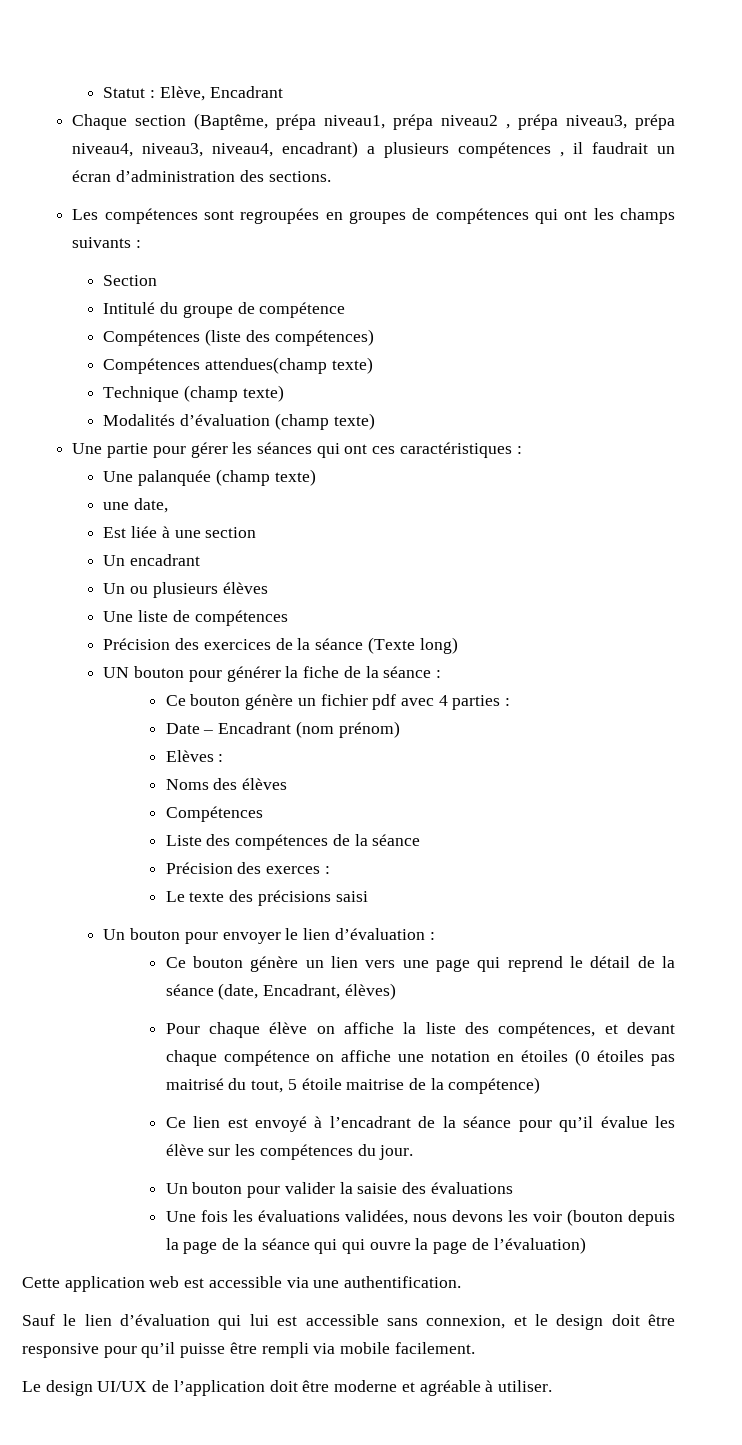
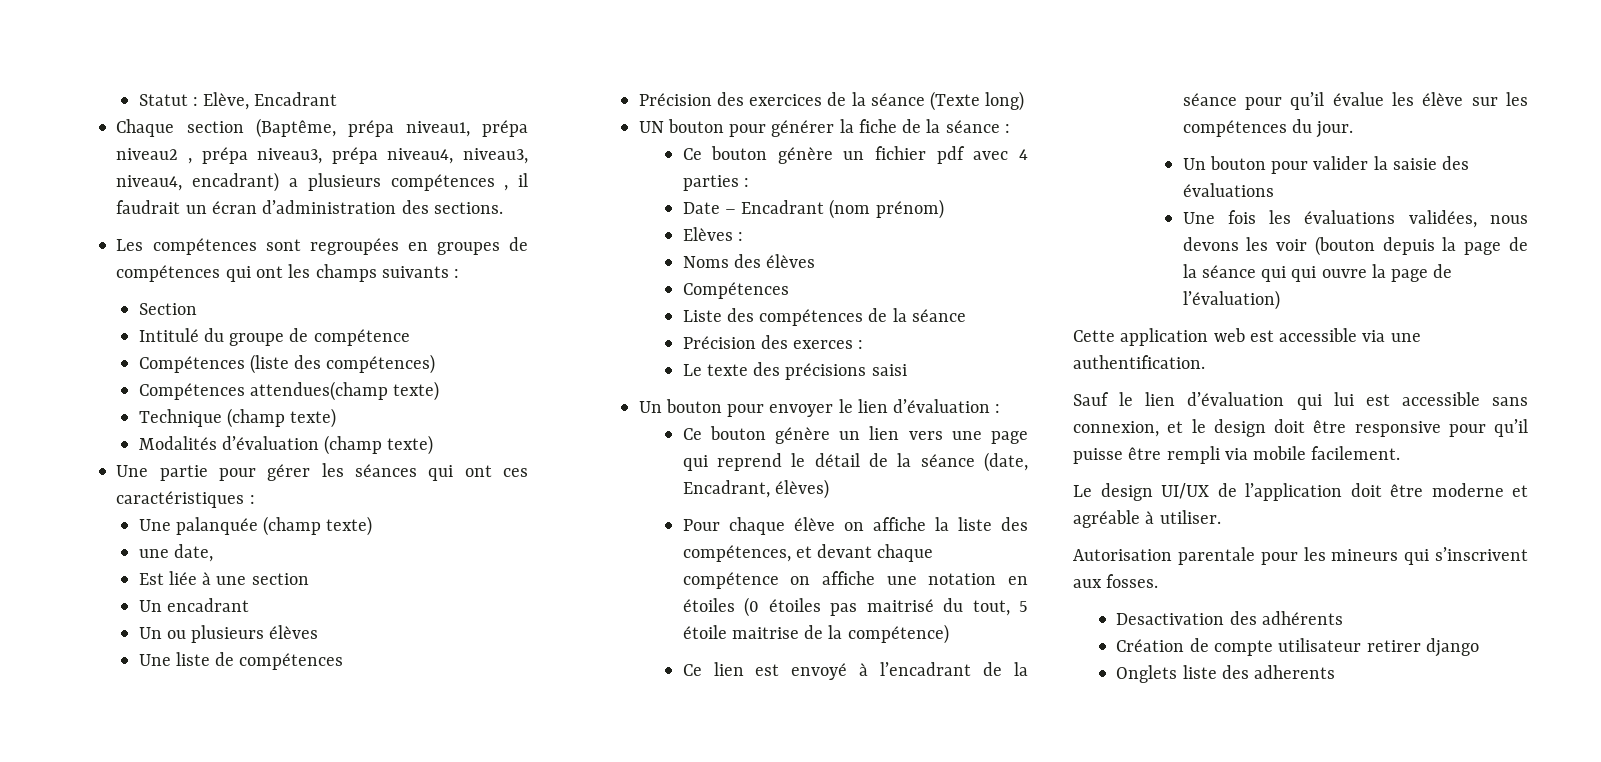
(552, 1386) none -> [1073,547,1528,565] [1073,574,1159,588] [1116,611,1344,625] [1116,638,1479,657] [1116,665,1336,683] // Autorisation parentale pour les mineurs qui s’inscrivent aux fosses. // Desactivation des adhérents // Création de compte utilisateur retirer django // Onglets liste des adherents

